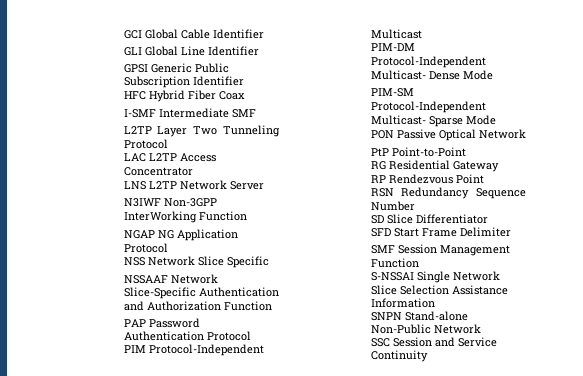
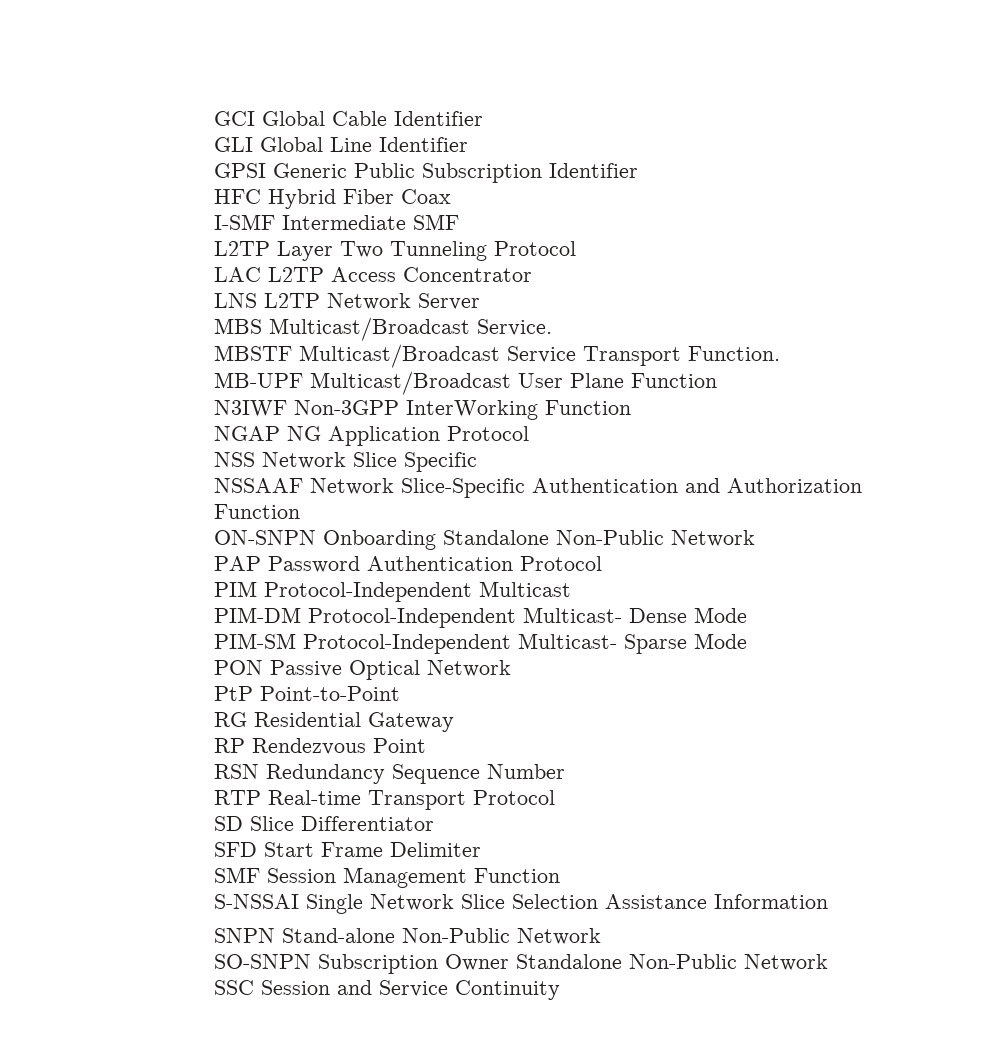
(264, 185) none -> [213,317,552,341] [213,344,780,368] [213,371,717,395] // MBS Multicast/Broadcast Service. // MBSTF Multicast/Broadcast Service Transport Function. // MB-UPF Multicast/Broadcast User Plane Function
(272, 306) none -> [213,530,755,550] // ON-SNPN Onboarding Standalone Non-Public Network
(415, 206) none -> [213,790,555,810] // RTP Real-time Transport Protocol
(481, 329) none -> [213,954,828,974] // SO-SNPN Subscription Owner Standalone Non-Public Network

